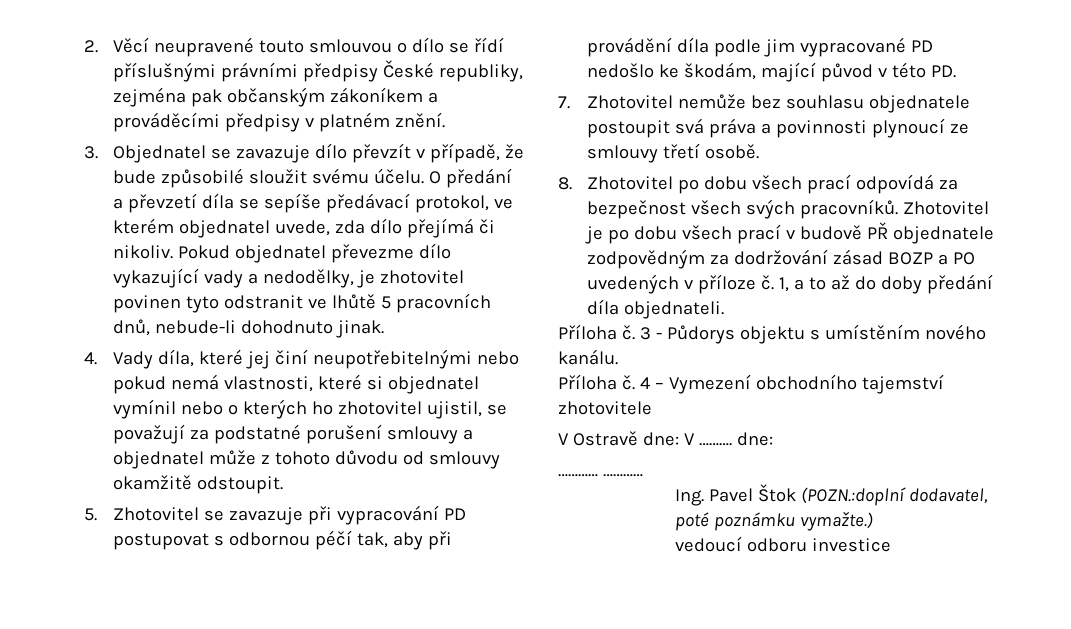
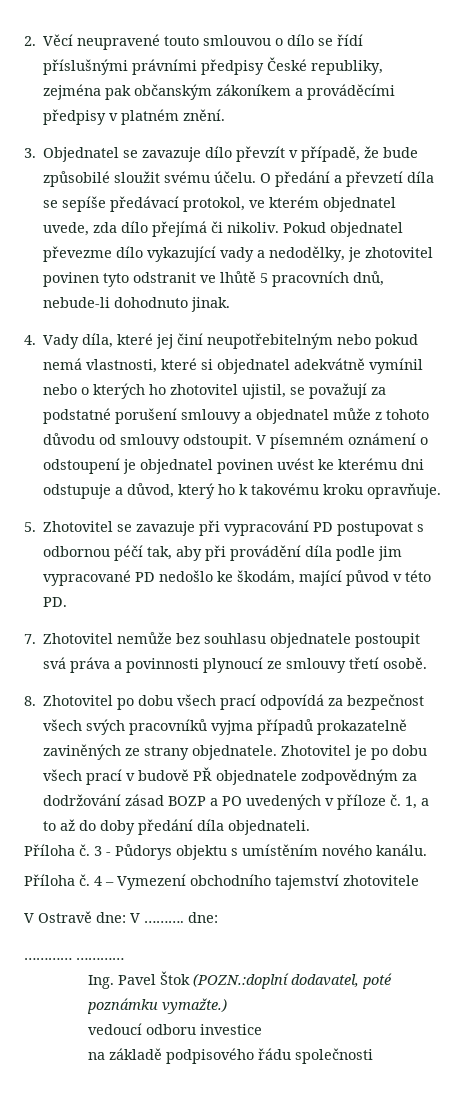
[313,349,473,369] neupotřebitelnými -> [207,333,334,349] neupotřebitelným
(480, 385) none -> [294,358,366,370] adekvátně
[113,475,193,490] okamžitě -> (181, 441) none
(284, 485) none -> [256,433,429,449] [43,458,425,474] [43,483,442,499] V písemném oznámení o odstoupení je objednatel povinen uvést ke kterému dni odstupuje a důvod, který ho k takovému kroku opravňuje.
[800,199,899,219] pracovníků. -> [129,719,408,735] [43,744,278,760] pracovníků vyjma případů prokazatelně zaviněných ze strany objednatele.
(892, 545) none -> [87,1048,373,1064] // na základě podpisového řádu společnosti

